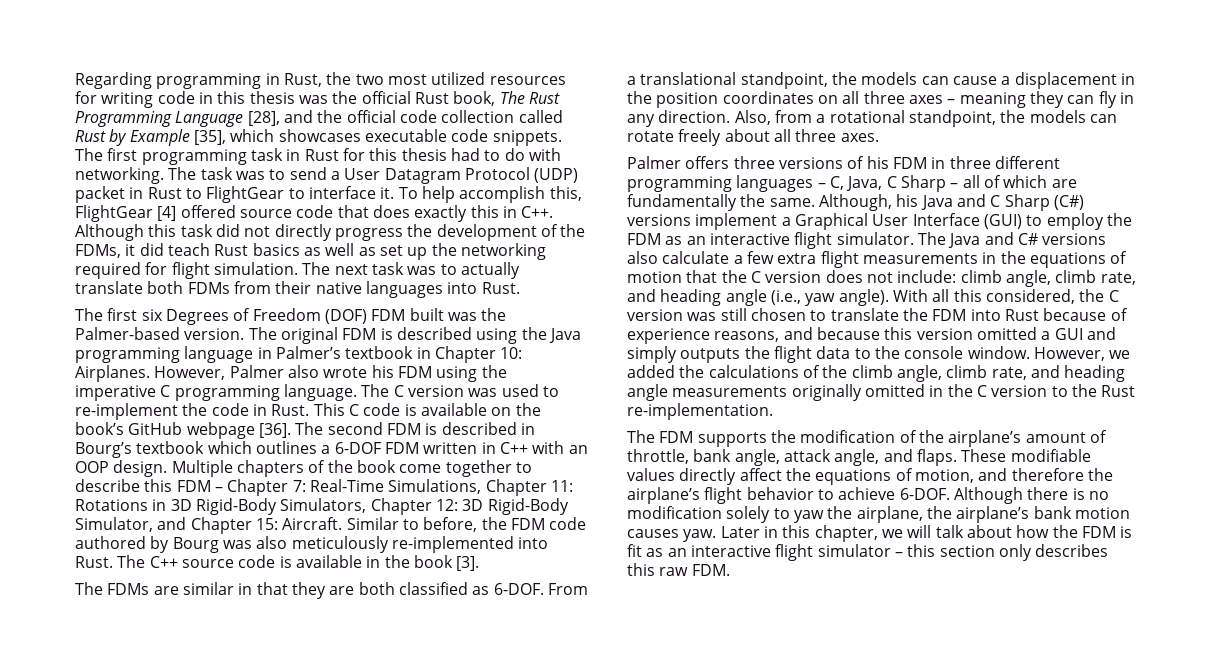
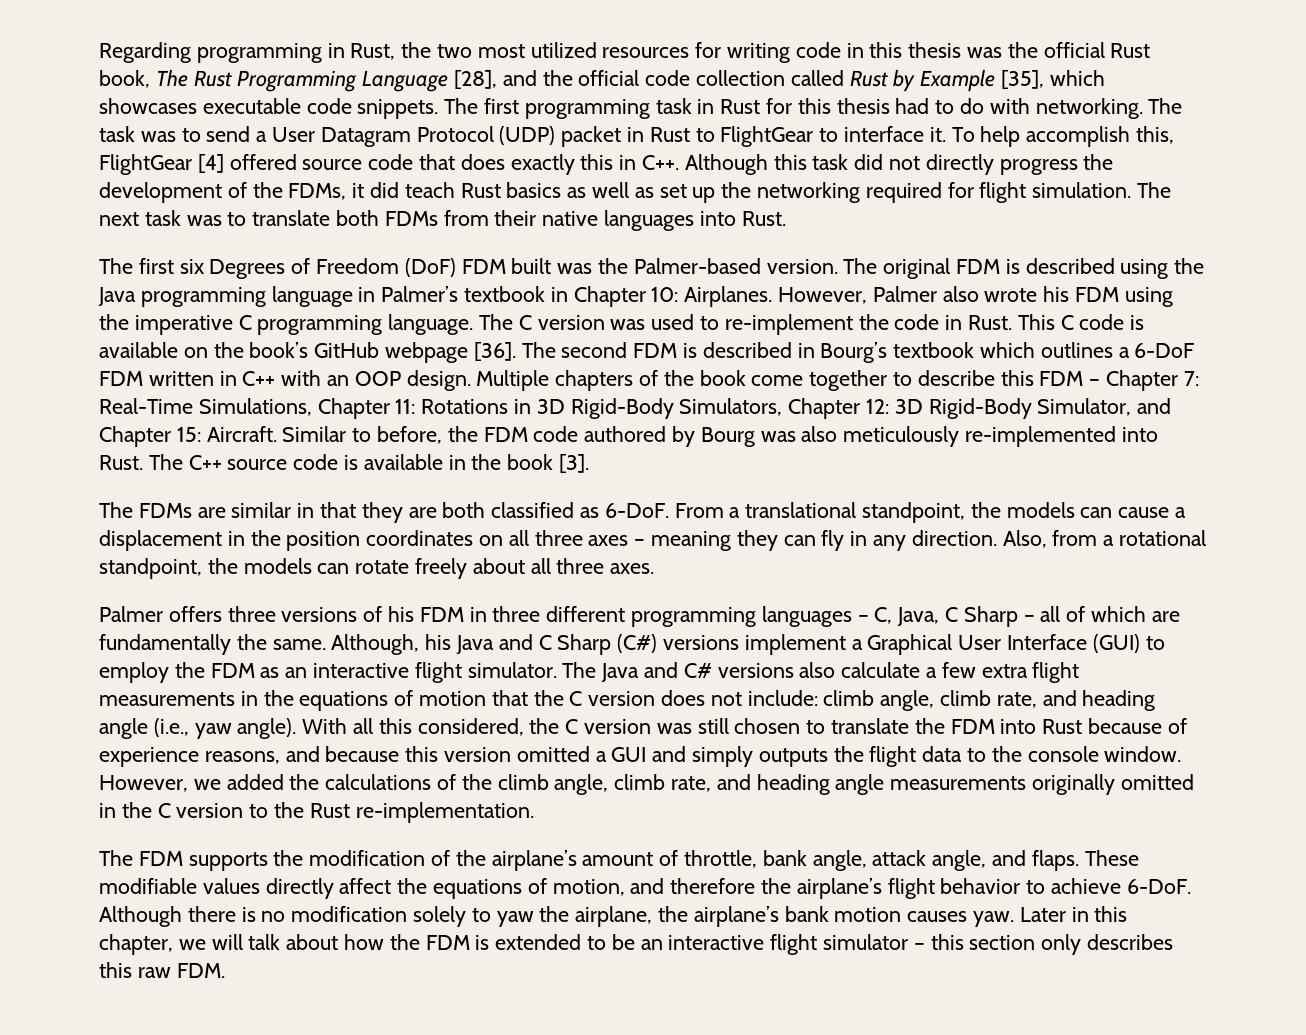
[460,262,520,279] actually -> (247, 219) none
[324,309,367,324] (DOF) -> [404,258,456,277] (DoF)
[334,442,381,454] 6-DOF -> [1134,343,1195,358] 6-DoF
[493,583,544,595] 6-DOF. -> [604,503,669,518] 6-DoF.
[899,488,950,500] 6-DOF. -> [1126,879,1191,894] 6-DoF.
[627,544,664,557] fit as -> [495,934,635,950] extended to be

